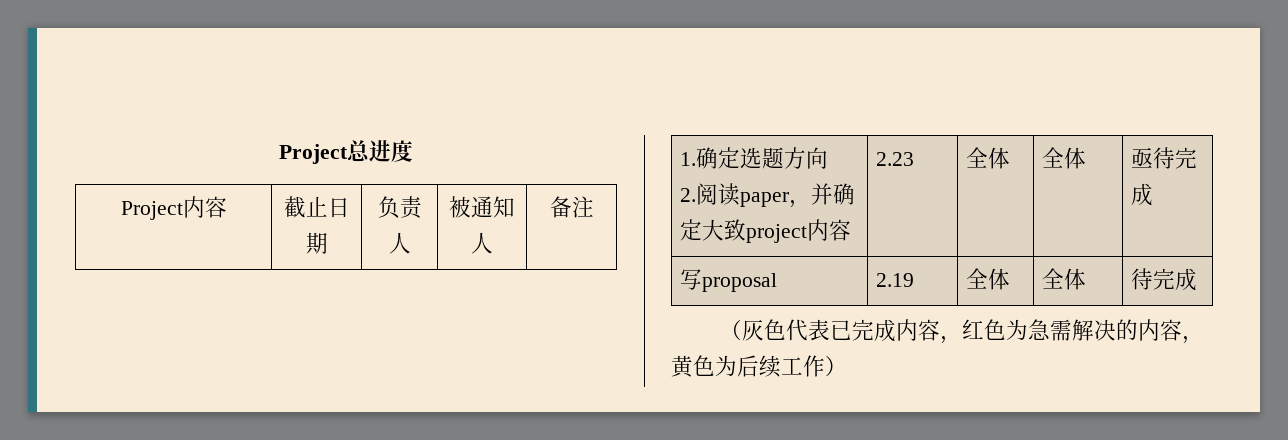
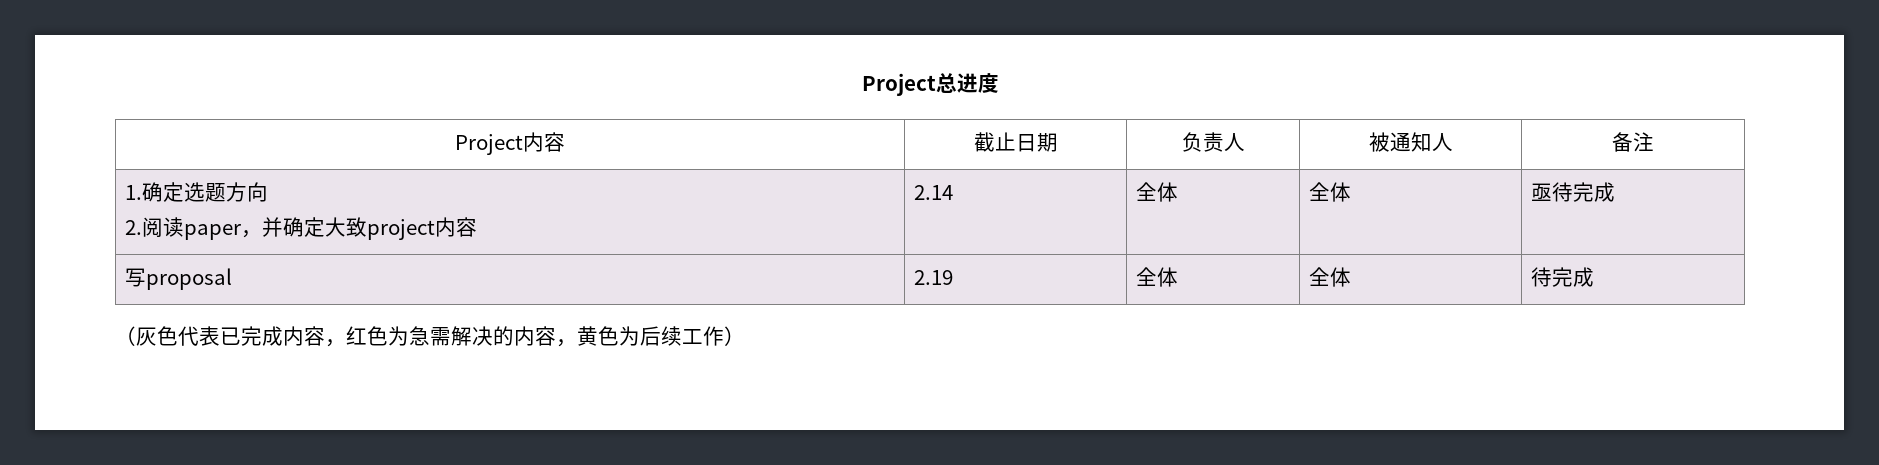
[876,152,915,166] 2.23 -> [914,185,954,200] 2.14

